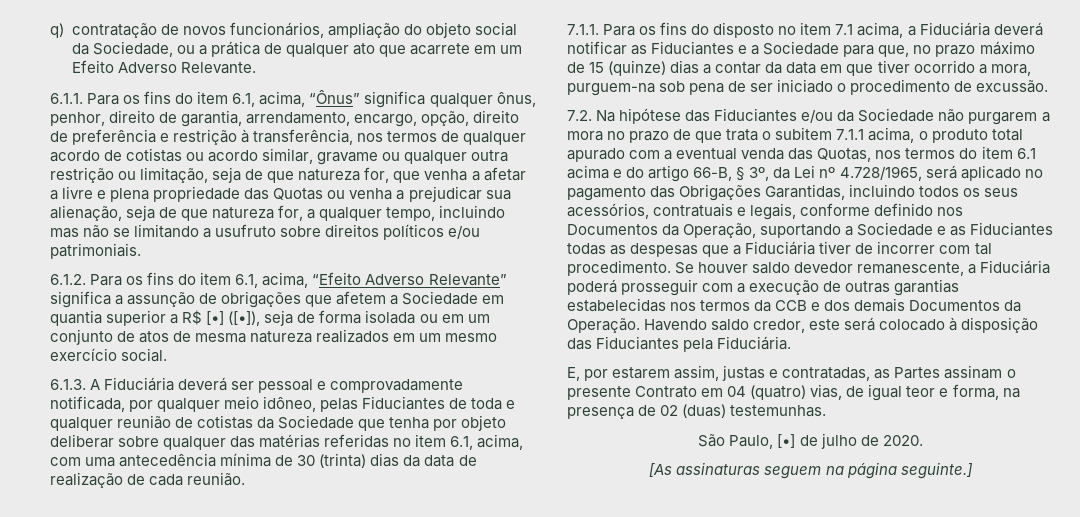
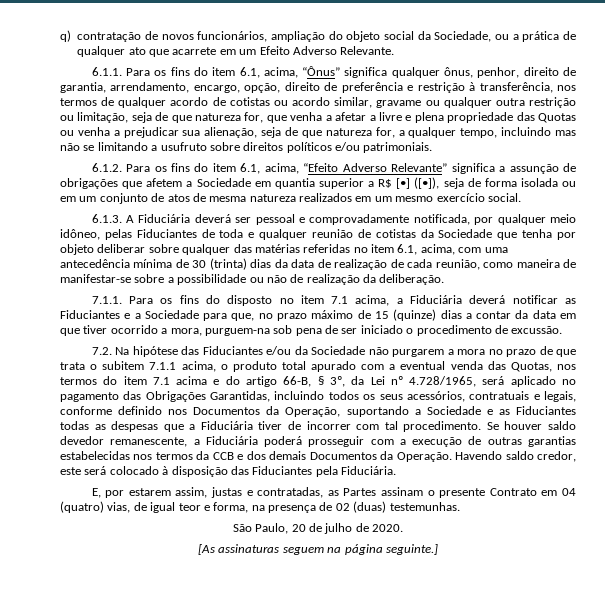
[187,472,246,486] reunião. -> [435,259,576,270] [60,274,445,285] reunião, como maneira de manifestar-se sobre a possibilidade ou não de realização da deliberação.
[1016,148,1036,159] 6.1 -> [152,377,170,385] 7.1
[777,434,796,448] [•] -> [291,524,306,532] 20

